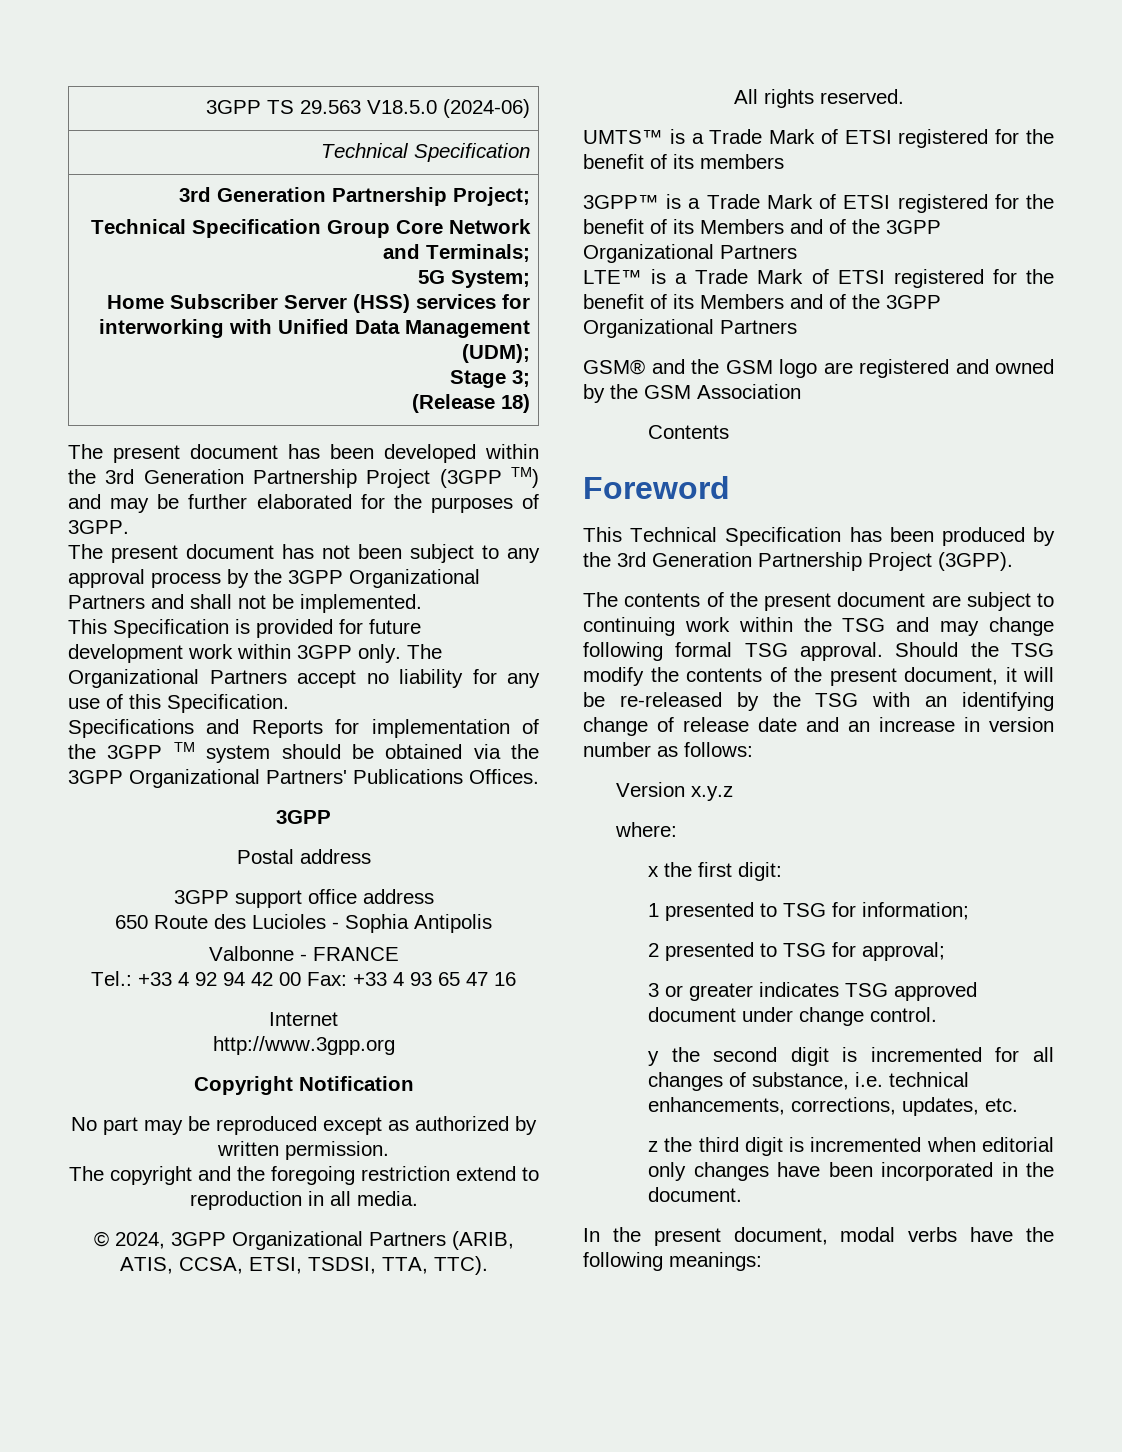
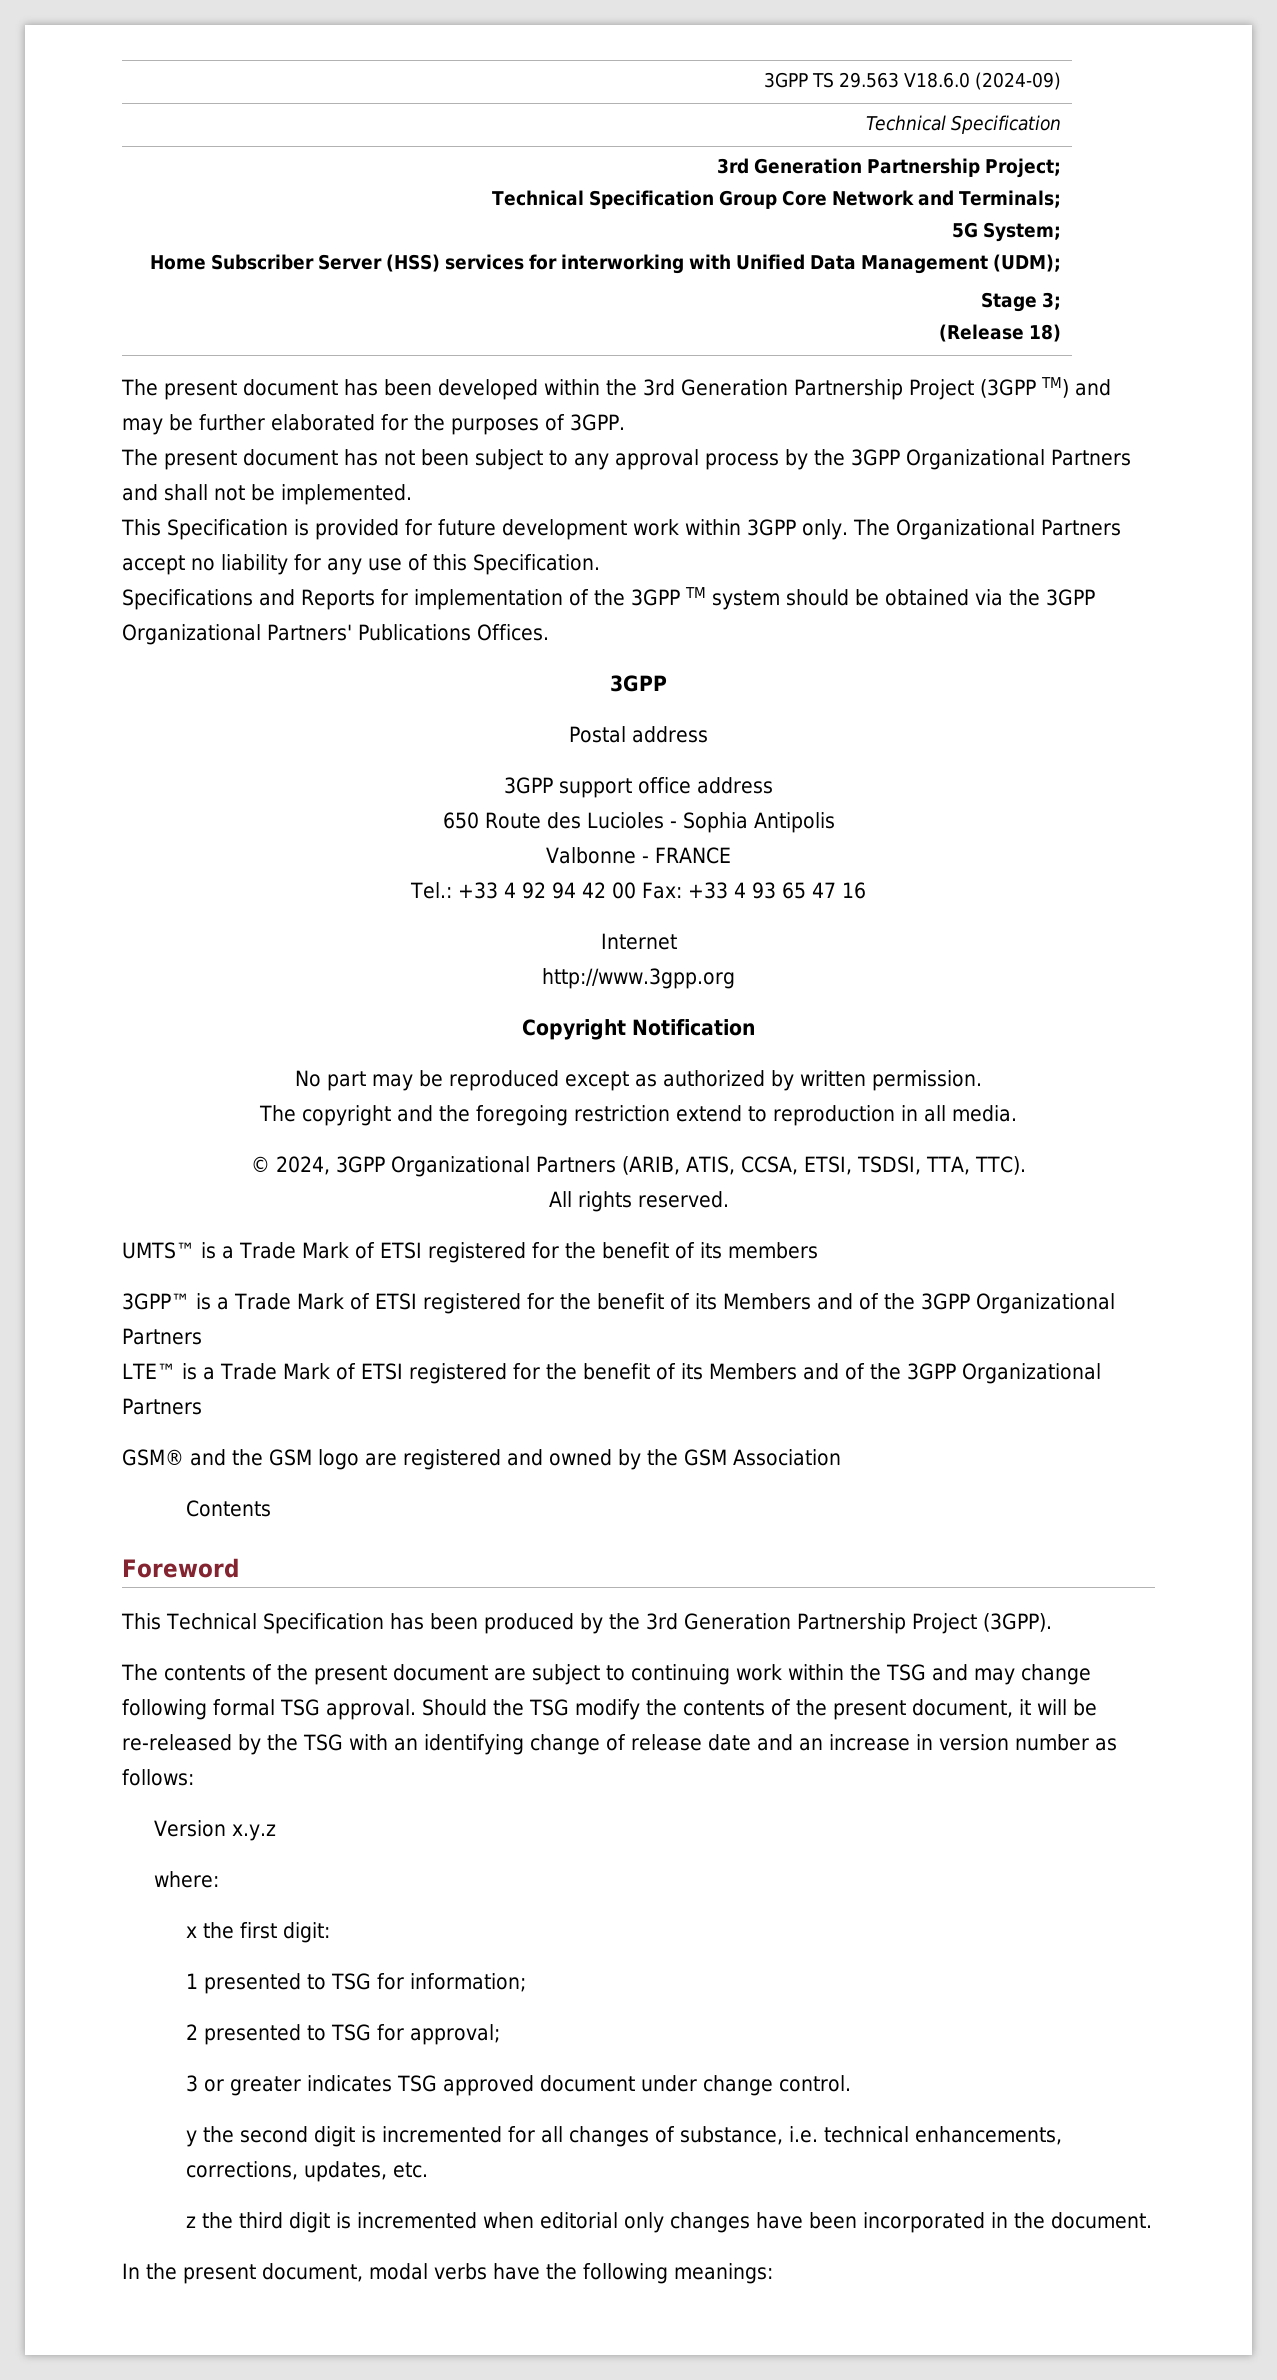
[367,99,531,118] V18.5.0 (2024-06) -> [904,72,1062,90] V18.6.0 (2024-09)

